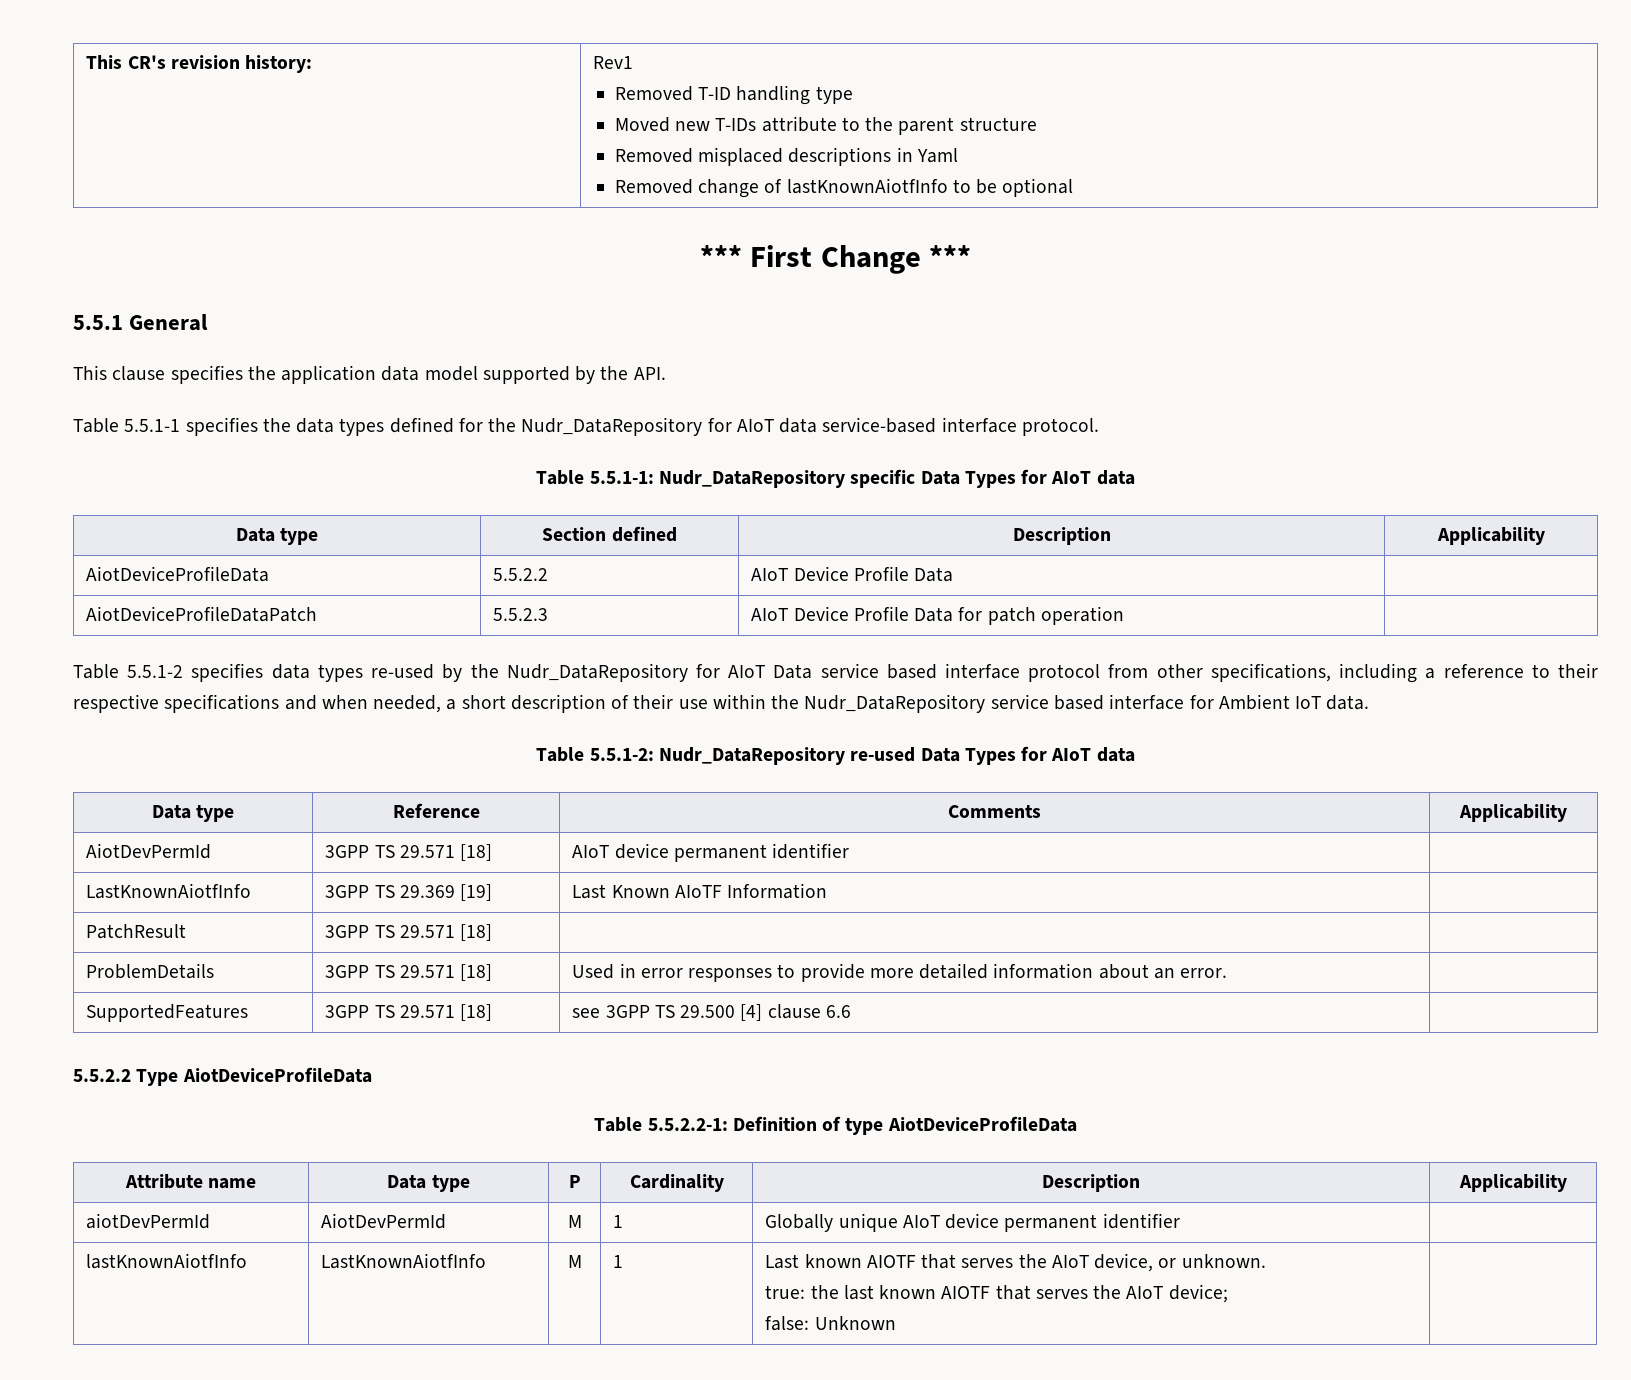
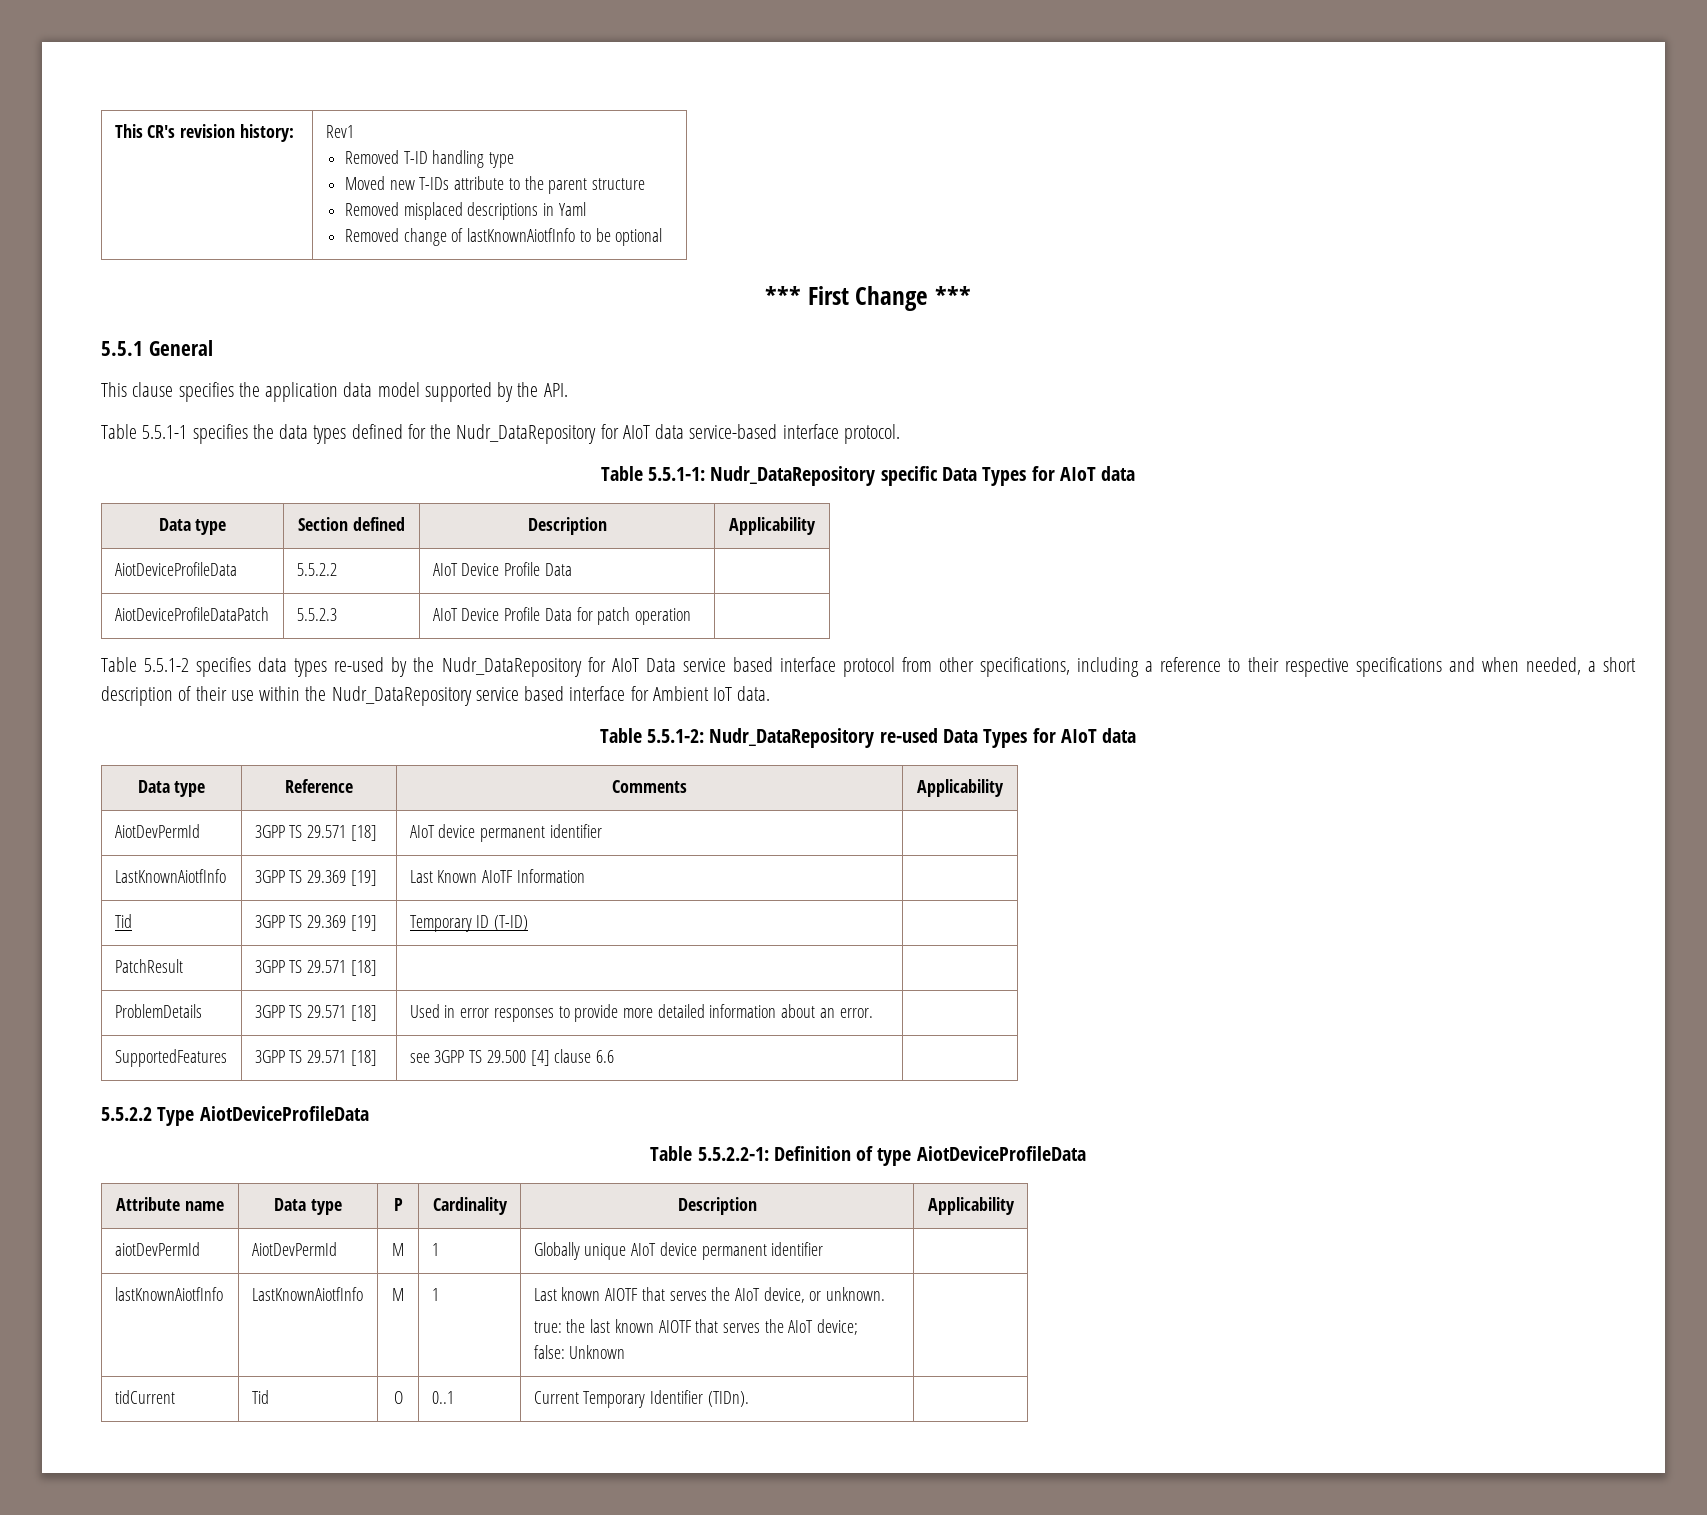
(828, 891) none -> [114,914,132,928] [254,915,377,931] [409,915,529,932] // Tid | 3GPP TS 29.369 [19] | Temporary ID (T-ID) |
(896, 1323) none -> [114,1390,175,1404] [251,1390,269,1404] [393,1391,403,1404] [431,1391,454,1404] [533,1390,749,1408] // tidCurrent | Tid | O | 0..1 | Current Temporary Identifier (TIDn). |

